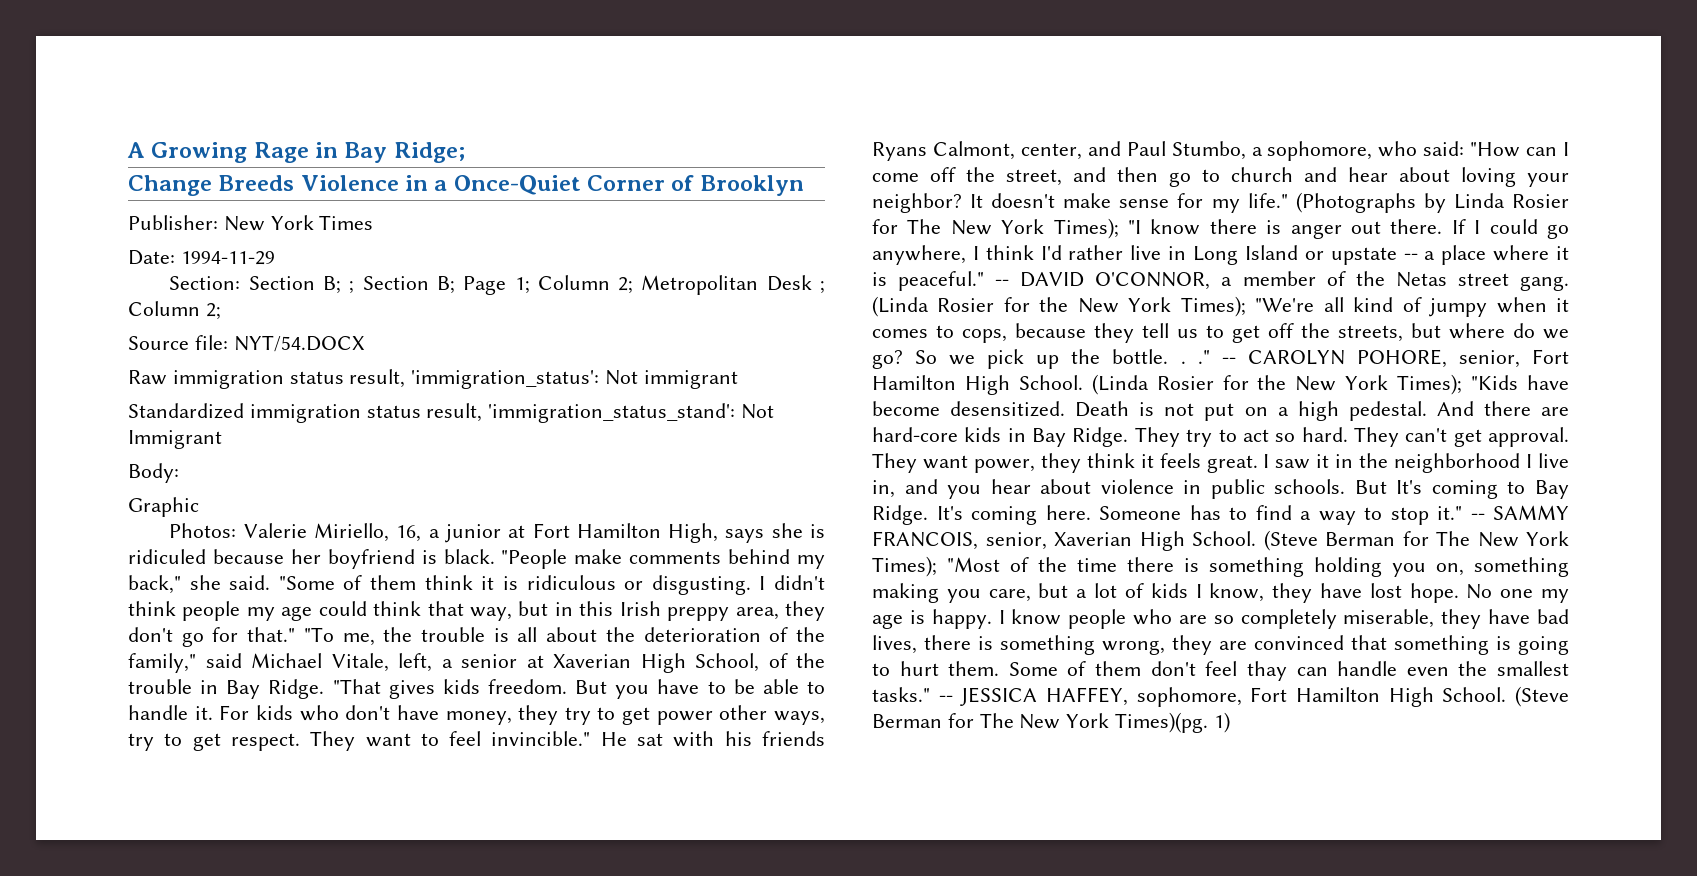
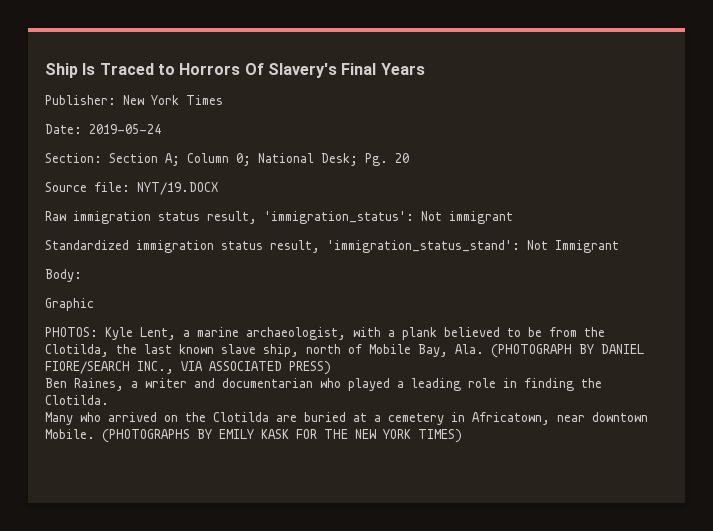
[127,142,465,163] [128,175,804,196] A Growing Rage in Bay Ridge; // Change Breeds Violence in a Once-Quiet Corner of Brooklyn -> [45,63,425,78] Ship Is Traced to Horrors Of Slavery's Final Years
[180,251,275,265] 1994-11-29 -> [89,124,161,134] 2019-05-24
[322,275,825,295] [128,301,221,320] B; ; Section B; Page 1; Column 2; Metropolitan Desk ; Column 2; -> [165,153,409,166] A; Column 0; National Desk; Pg. 20
[233,335,365,352] NYT/54.DOCX -> [137,182,218,195] NYT/19.DOCX
[169,523,825,543] [128,549,825,569] [128,575,826,595] [128,601,826,621] [128,627,825,647] [128,653,825,673] [128,679,825,699] [128,705,825,725] [128,731,825,751] [872,141,1569,161] [872,167,1569,187] [872,192,1569,213] [872,218,1569,239] [872,245,1569,265] [872,271,1569,291] [872,296,1569,317] [872,323,1569,343] [872,349,1569,369] [872,374,1569,395] [872,401,1569,421] [872,427,1569,447] [872,453,1569,473] [872,479,1569,499] [872,505,1569,525] [872,530,1569,551] [872,556,1569,577] [872,583,1569,603] [872,609,1569,629] [872,635,1569,655] [872,661,1570,681] [872,686,1569,707] [872,712,1230,733] Photos: Valerie Miriello, 16, a junior at Fort Hamilton High, says she is ridiculed because her boyfriend is black. "People make comments behind my back," she said. "Some of them think it is ridiculous or disgusting. I didn't think people my age could think that way, but in this Irish preppy area, they don't go for that." "To me, the trouble is all about the deterioration of the family," said Michael Vitale, left, a senior at Xaverian High School, of the trouble in Bay Ridge. "That gives kids freedom. But you have to be able to handle it. For kids who don't have money, they try to get power other ways, try to get respect. They want to feel invincible." He sat with his friends Ryans Calmont, center, and Paul Stumbo, a sophomore, who said: "How can I come off the street, and then go to church and hear about loving your neighbor? It doesn't make sense for my life." (Photographs by Linda Rosier for The New York Times); "I know there is anger out there. If I could go anywhere, I think I'd rather live in Long Island or upstate -- a place where it is peaceful." -- DAVID O'CONNOR, a member of the Netas street gang. (Linda Rosier for the New York Times); "We're all kind of jumpy when it comes to cops, because they tell us to get off the streets, but where do we go? So we pick up the bottle. . ." -- CAROLYN POHORE, senior, Fort Hamilton High School. (Linda Rosier for the New York Times); "Kids have become desensitized. Death is not put on a high pedestal. And there are hard-core kids in Bay Ridge. They try to act so hard. They can't get approval. They want power, they think it feels great. I saw it in the neighborhood I live in, and you hear about violence in public schools. But It's coming to Bay Ridge. It's coming here. Someone has to find a way to stop it." -- SAMMY FRANCOIS, senior, Xaverian High School. (Steve Berman for The New York Times); "Most of the time there is something holding you on, something making you care, but a lot of kids I know, they have lost hope. No one my age is happy. I know people who are so completely miserable, they have bad lives, there is something wrong, they are convinced that something is going to hurt them. Some of them don't feel thay can handle even the smallest tasks." -- JESSICA HAFFEY, sophomore, Fort Hamilton High School. (Steve Berman for The New York Times)(pg. 1) -> [45,327,605,340] [45,344,644,358] [45,361,331,375] [45,378,602,391] [45,395,109,405] [45,412,648,425] [45,429,462,443] PHOTOS: Kyle Lent, a marine archaeologist, with a plank believed to be from the Clotilda, the last known slave ship, north of Mobile Bay, Ala. (PHOTOGRAPH BY DANIEL FIORE/SEARCH INC., VIA ASSOCIATED PRESS) // Ben Raines, a writer and documentarian who played a leading role in finding the Clotilda. // Many who arrived on the Clotilda are buried at a cemetery in Africatown, near downtown Mobile. (PHOTOGRAPHS BY EMILY KASK FOR THE NEW YORK TIMES)

